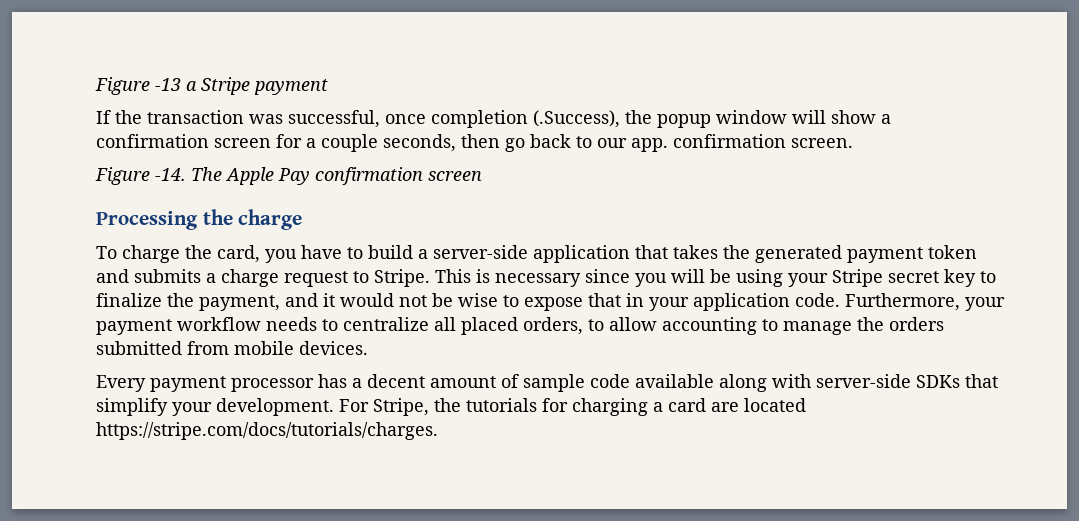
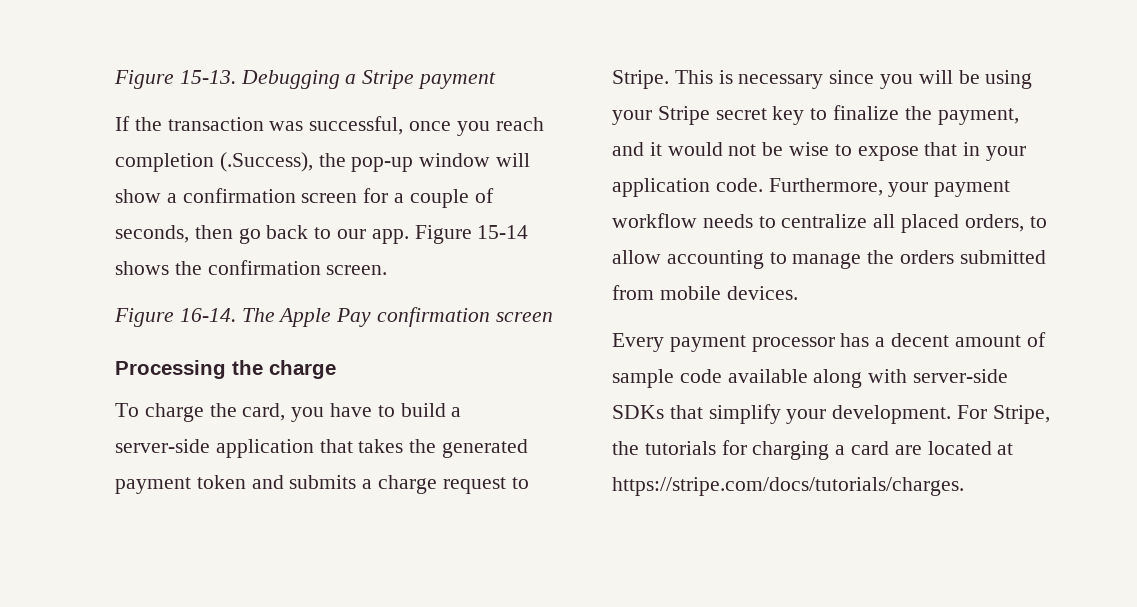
[95,77,181,95] Figure -13 -> [114,70,340,89] Figure 15-13. Debugging
(426, 119) none -> [456,117,544,136] you reach
[657,114,711,128] popup -> [351,157,414,172] pop-up
(378, 143) none -> [474,188,494,203] of
(668, 145) none -> [414,225,529,244] [115,261,202,275] Figure 15-14 shows the
[155,168,186,181] -14. -> [179,308,236,322] 16-14.
(806, 405) none -> [997,443,1014,455] at

